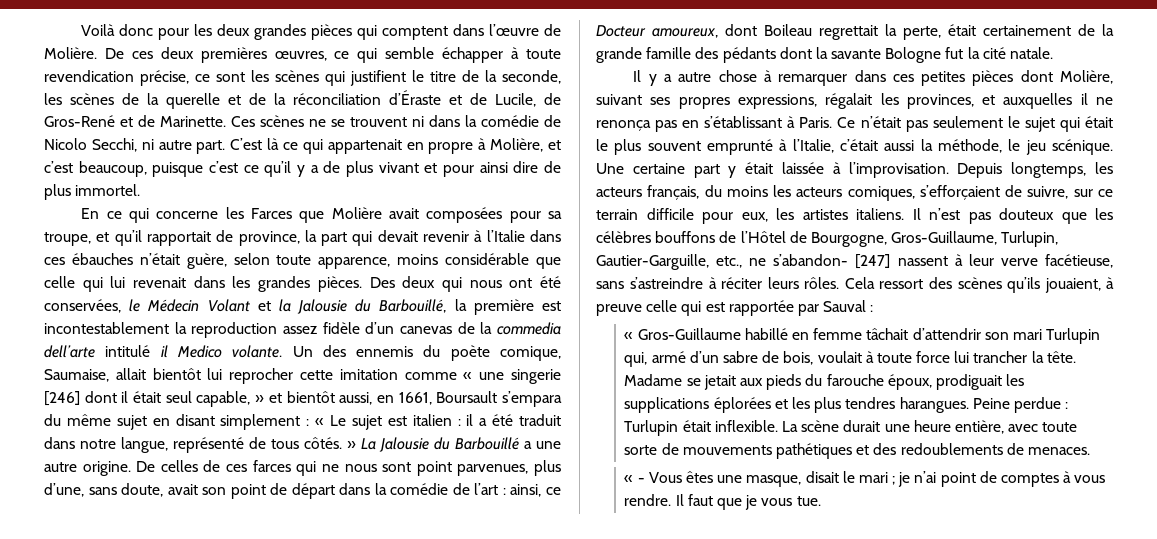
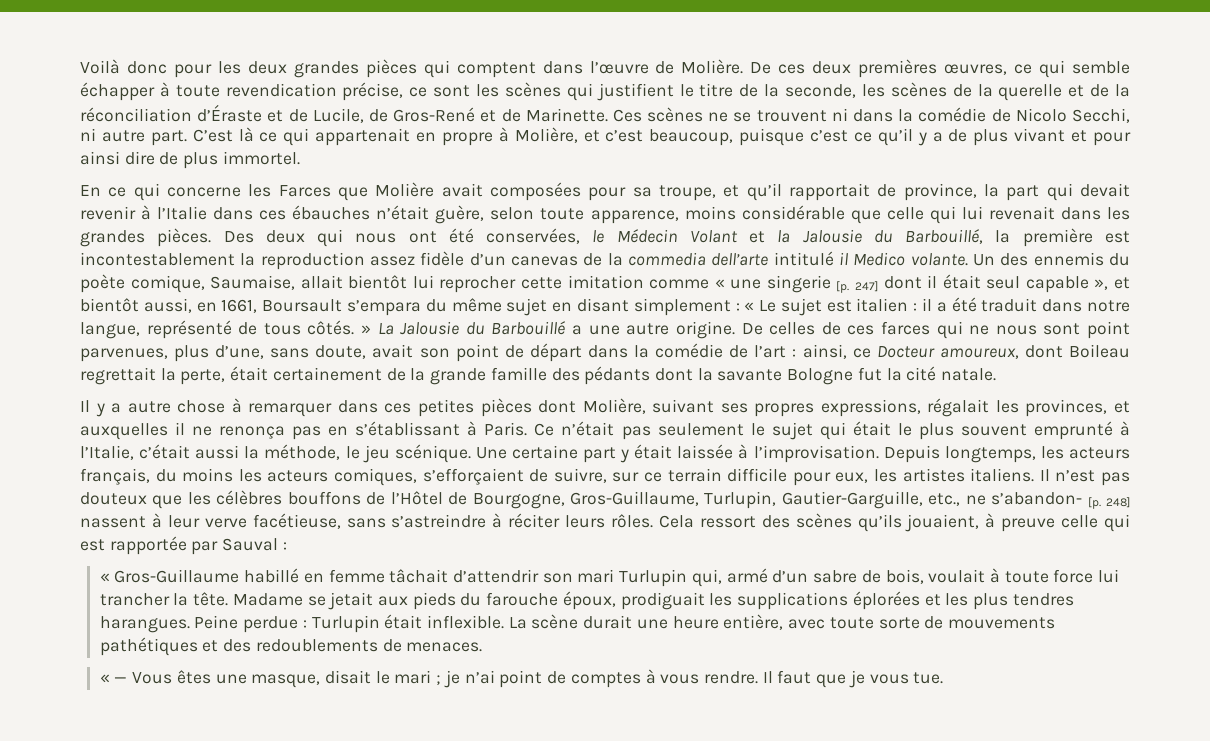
[44,391,80,406] [246] -> [836,281,878,293] [p. 247]
[196,391,265,407] capable, » -> [1025,276,1109,293] capable »,
[855,254,891,269] [247] -> [1087,497,1130,509] [p. 248]
[637,478,645,483] - -> [114,677,128,683] —

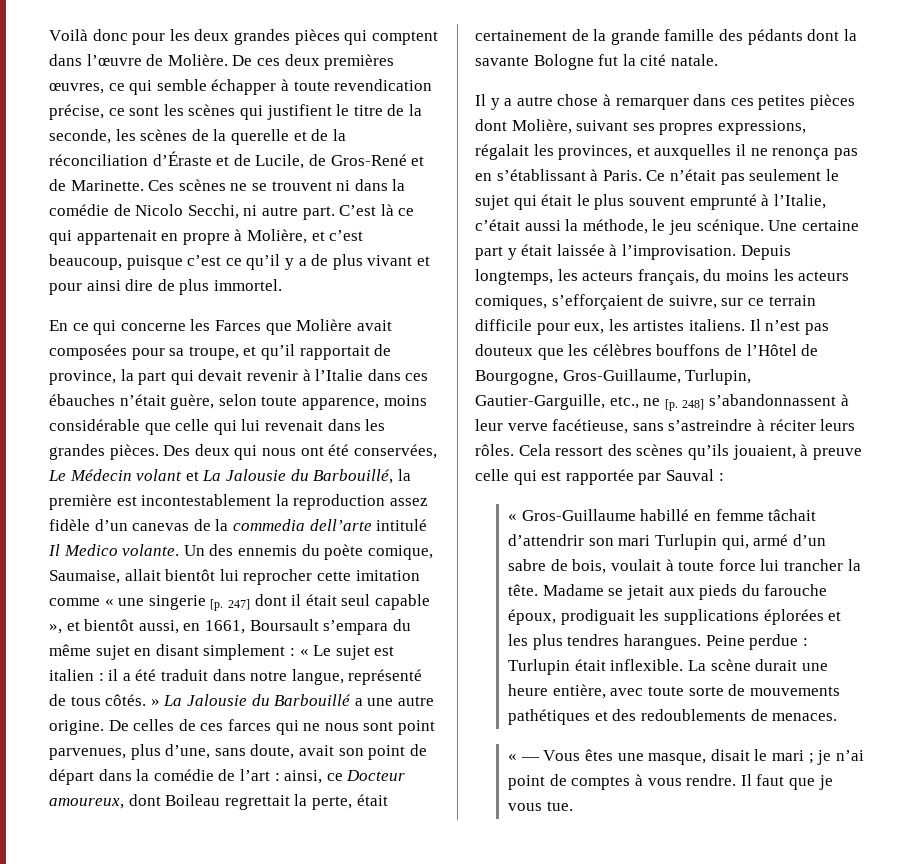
[592,229,791,243] le Médecin Volant et la -> [48,469,222,481] Le Médecin volant et La
[839,252,849,265] il -> [48,544,60,556] Il
[991,492,1083,505] s’abandon- -> (661, 402) none
[80,516,146,528] nassent -> [708,394,836,406] s’abandonnassent

